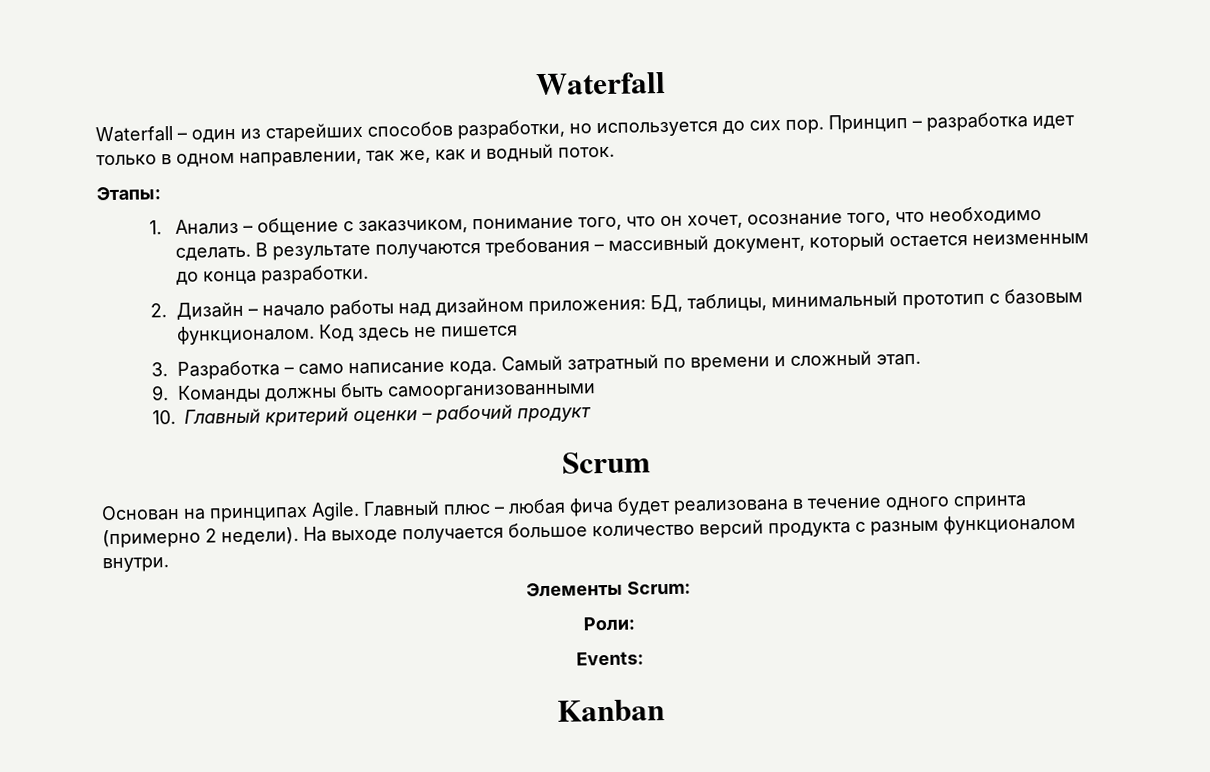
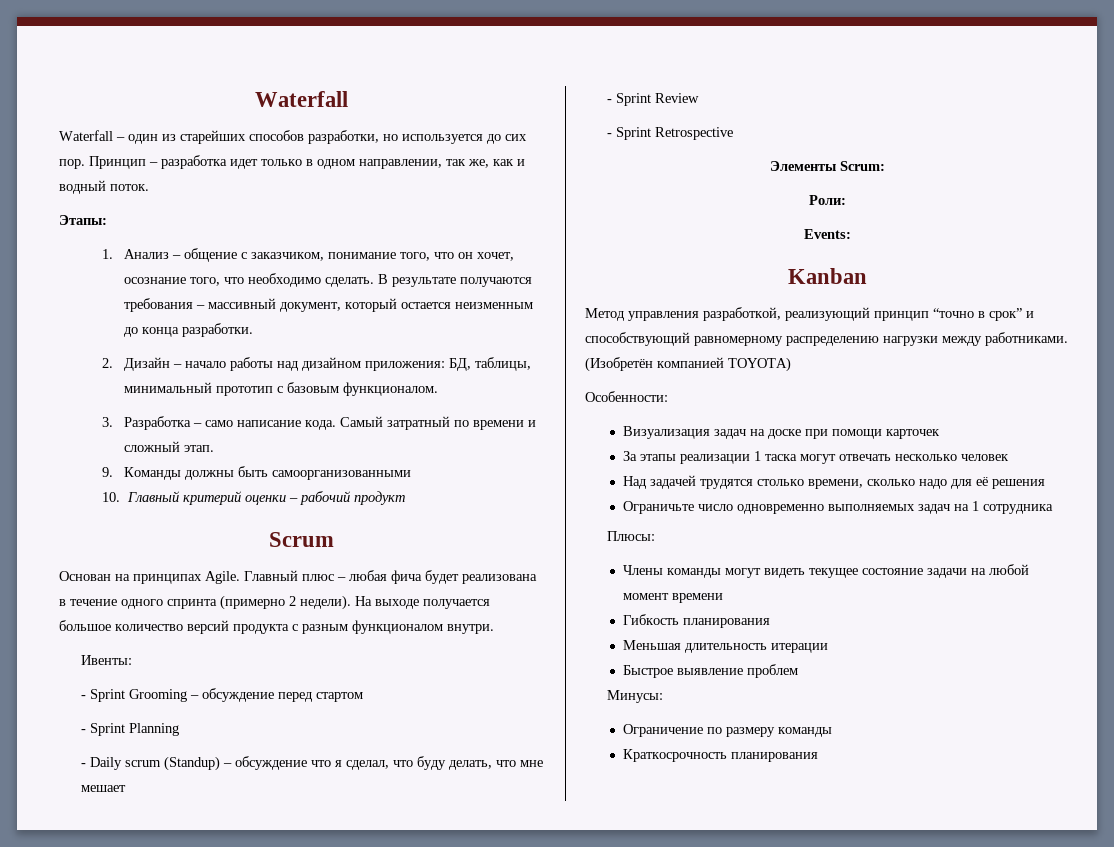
[318,324,519,342] Код здесь не пишется -> (438, 389) none
(169, 565) none -> [80,655,132,665] [80,688,363,702] [80,723,179,736] [80,756,543,771] [80,785,126,792] [606,93,699,106] [606,127,733,140] // Ивенты: // - Sprint Grooming – обсуждение перед стартом // - Sprint Planning // - Daily scrum (Standup) – обсуждение что я сделал, что буду делать, что мне мешает // - Sprint Review // - Sprint Retrospective
(665, 710) none -> [585,307,1034,321] [585,332,1068,346] [585,357,791,372] [585,391,668,402] [622,426,940,439] [622,451,1009,464] [622,475,1045,489] [622,501,1053,514] [606,531,655,541] [622,564,1029,578] [622,593,723,603] [622,614,770,628] [622,640,828,653] [622,664,798,678] [606,690,663,703] [622,724,832,737] [622,749,818,762] // Метод управления разработкой, реализующий принцип “точно в срок” и способствующий равномерному распределению нагрузки между работниками. (Изобретён компанией TOYOTA) // Особенности: // Визуализация задач на доске при помощи карточек // За этапы реализации 1 таска могут отвечать несколько человек // Над задачей трудятся столько времени, сколько надо для её решения // Ограничьте число одновременно выполняемых задач на 1 сотрудника // Плюсы: // Члены команды могут видеть текущее состояние задачи на любой момент времени // Гибкость планирования // Меньшая длительность итерации // Быстрое выявление проблем // Минусы: // Ограничение по размеру команды // Краткосрочность планирования

